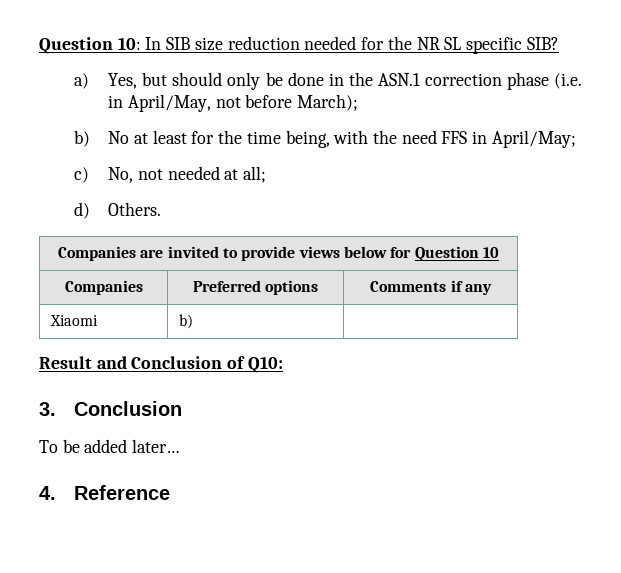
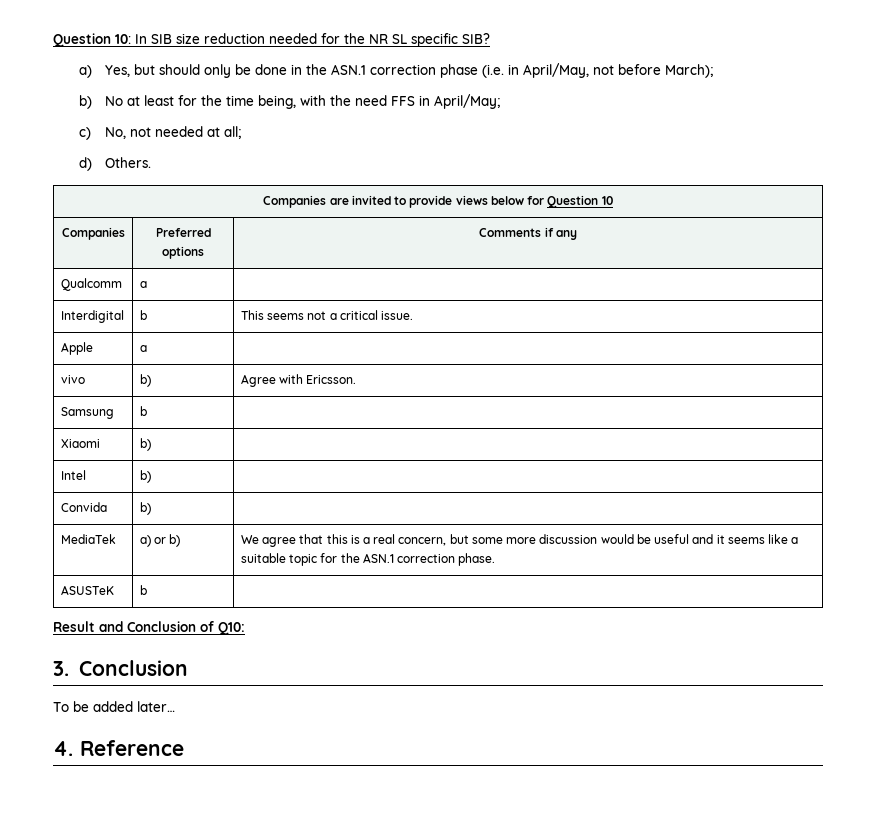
[50,315,99,326] [179,314,194,329] Xiaomi | b) -> [60,278,122,291] [139,281,147,288] [60,310,124,323] [139,310,147,320] [240,310,413,320] [60,342,93,355] [139,345,147,352] [60,375,85,384] [139,374,151,387] [240,374,357,387] [60,407,114,419] [139,406,147,416] [60,439,100,448] [139,438,151,451] [60,470,86,480] [139,470,151,483] [60,502,107,512] [139,502,151,515] [60,534,116,544] [139,534,181,547] [240,534,799,547] [240,553,496,566] [60,585,114,595] [139,585,147,595] Qualcomm | a | // Interdigital | b | This seems not a critical issue. // Apple | a | // vivo | b) | Agree with Ericsson. // Samsung | b | // Xiaomi | b) | // Intel | b) | // Convida | b) | // MediaTek | a) or b) | We agree that this is a real concern, but some more discussion would be useful and it seems like a suitable topic for the ASN.1 correction phase. // ASUSTeK | b

